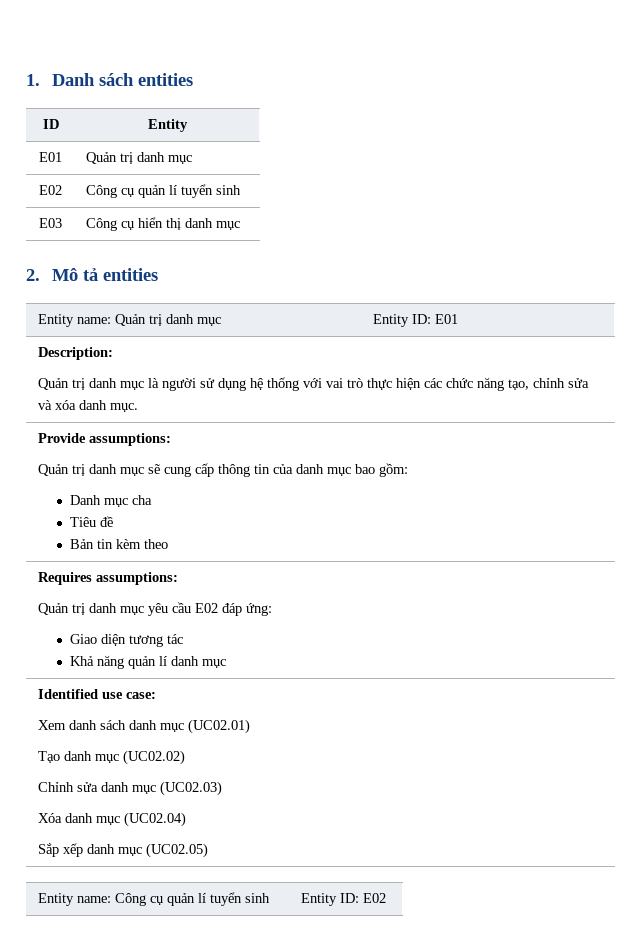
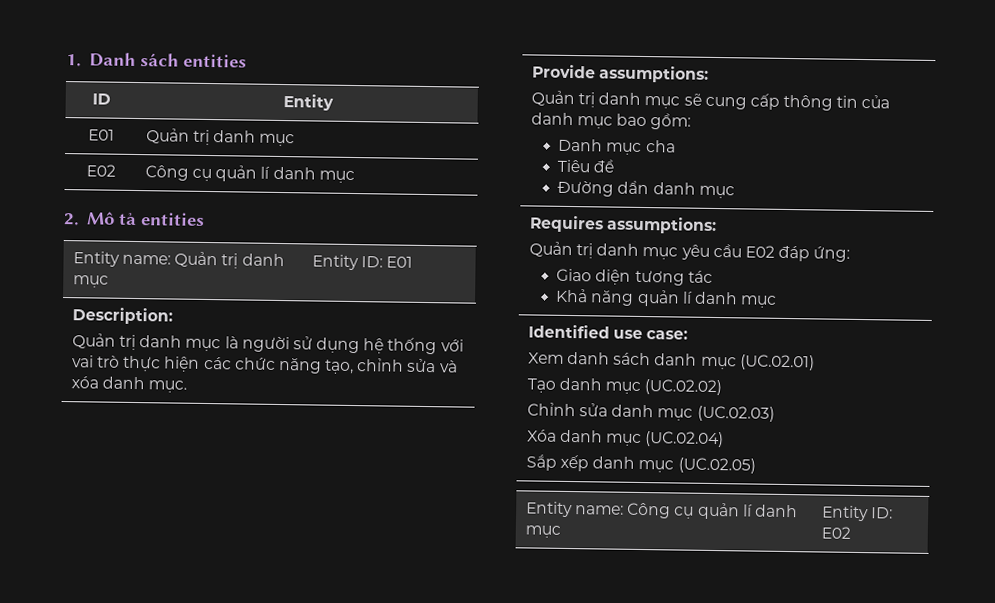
[181,184,242,198] [39,218,62,228] [86,217,182,231] tuyển sinh // E03 | Công cụ hiển thị -> (271, 172) none
[69,539,168,549] Bản tin kèm theo -> [557,180,735,199] Đường dẩn danh mục
[188,719,251,734] (UC02.01) -> [739,354,815,371] (UC.02.01)
[123,750,186,765] (UC02.02) -> [644,379,723,396] (UC.02.02)
[160,781,223,796] (UC02.03) -> [696,405,775,422] (UC.02.03)
[124,812,187,827] (UC02.04) -> [645,431,725,448] (UC.02.04)
[146,843,209,858] (UC02.05) -> [677,457,756,474] (UC.02.05)
[210,892,271,906] tuyển sinh -> [754,504,798,518] [524,525,561,538] danh mục

